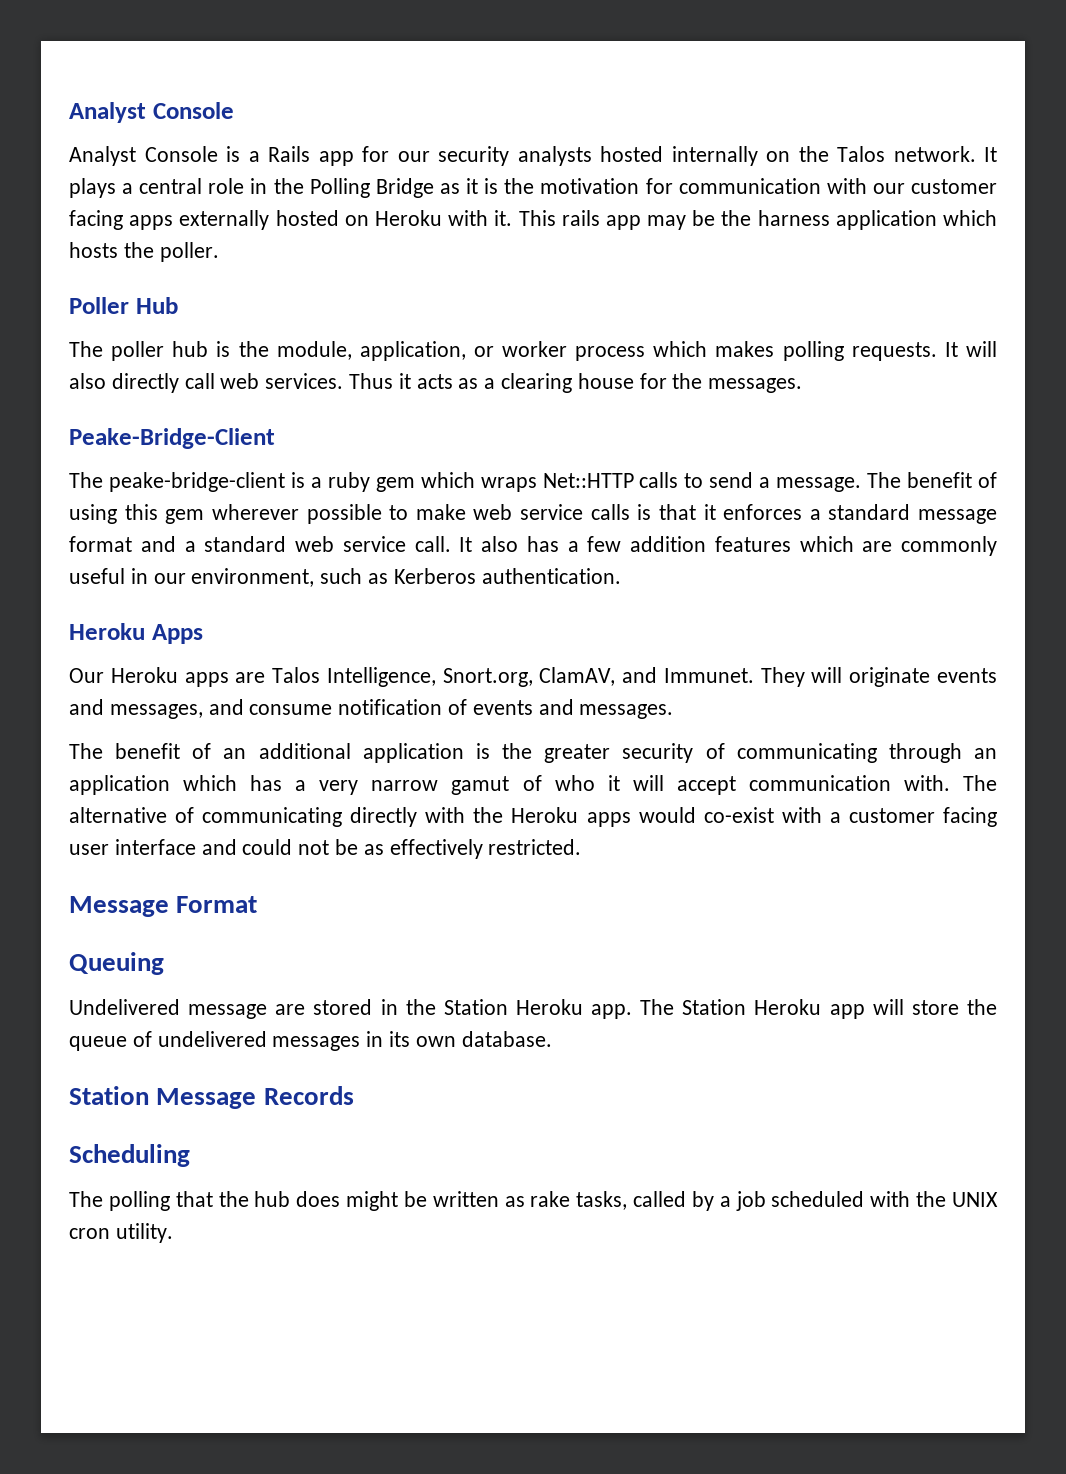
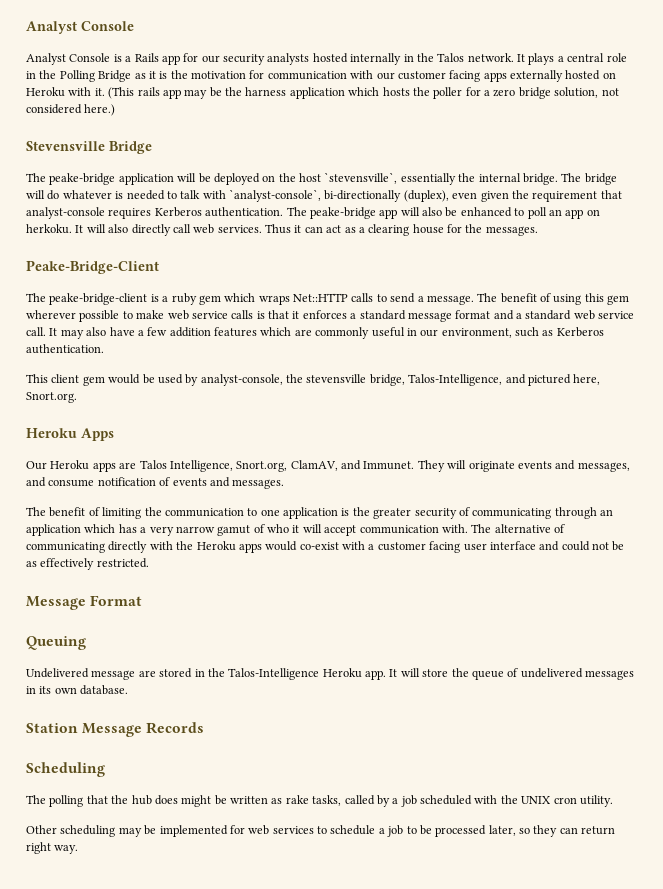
[766,151,790,162] on -> [403,54,414,62] in
[518,210,556,226] This -> [108,87,135,99] (This
[159,242,219,262] [69,297,178,314] [69,341,937,361] poller. // Poller Hub // The poller hub is the module, application, or worker process which makes polling requests. -> [433,87,619,99] [26,104,116,116] [26,141,152,154] [26,172,617,185] [26,189,622,202] [26,207,600,219] [26,224,72,234] poller for a zero bridge solution, not considered here.) // Stevensville Bridge // The peake-bridge application will be deployed on the host `stevensville`, essentially the internal bridge. The bridge will do whatever is needed to talk with `analyst-console`, bi-directionally (duplex), even given the requirement that analyst-console requires Kerberos authentication. The peake-bridge app will also be enhanced to poll an app on herkoku.
[416,374,453,389] acts -> [304,225,342,233] can act
[481,536,559,552] also has -> [60,327,135,339] may also have
(621, 576) none -> [26,374,601,386] [26,392,77,403] // This client gem would be used by analyst-console, the stevensville bridge, Talos-Intelligence, and pictured here, Snort.org.
[223,743,351,759] an additional -> [102,507,280,519] limiting the communication to one
[443,999,508,1015] Station -> [228,668,320,680] Talos-Intelligence
[640,999,865,1019] The Station Heroku app -> [389,669,398,677] It
(173, 1233) none -> [26,825,616,837] [26,842,79,854] // Other scheduling may be implemented for web services to schedule a job to be processed later, so they can return right way.

